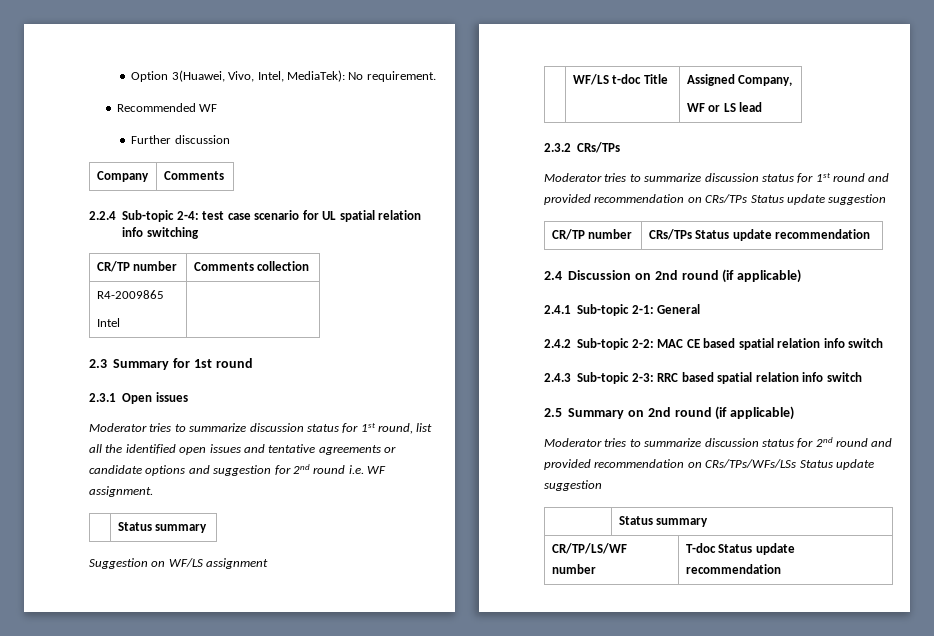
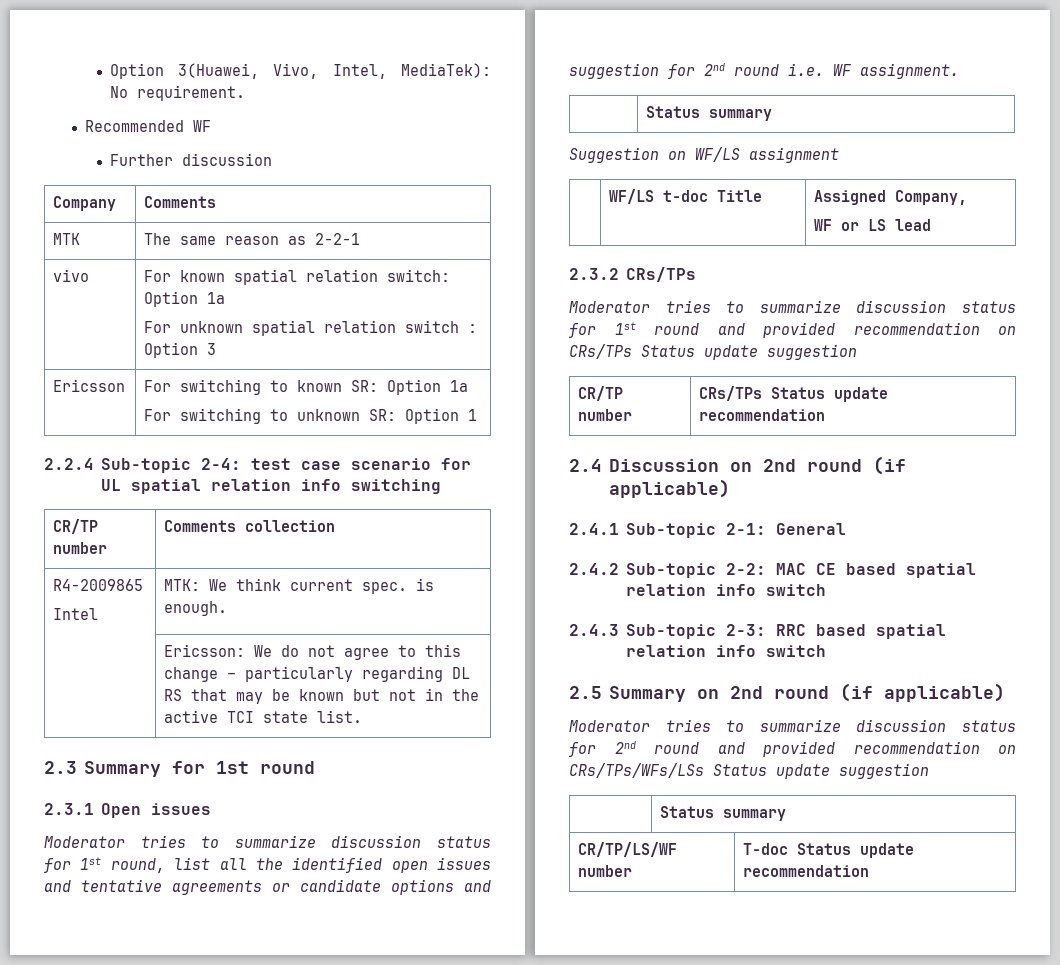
(224, 175) none -> [53,233,81,245] [144,233,361,245] [53,269,90,282] [144,269,451,285] [144,291,226,307] [144,320,478,336] [144,342,217,358] [53,379,126,392] [144,379,469,395] [144,408,478,424] // MTK | The same reason as 2-2-1 // vivo | For known spatial relation switch: Option 1a // For unknown spatial relation switch : Option 3 // Ericsson | For switching to known SR: Option 1a // For switching to unknown SR: Option 1
(120, 322) none -> [164,578,435,594] [164,601,228,616] [164,644,462,660] [164,666,471,682] [164,688,480,704] [164,710,363,723] MTK: We think current spec. is enough. // | Ericsson: We do not agree to this change – particularly regarding DL RS that may be known but not in the active TCI state list.

